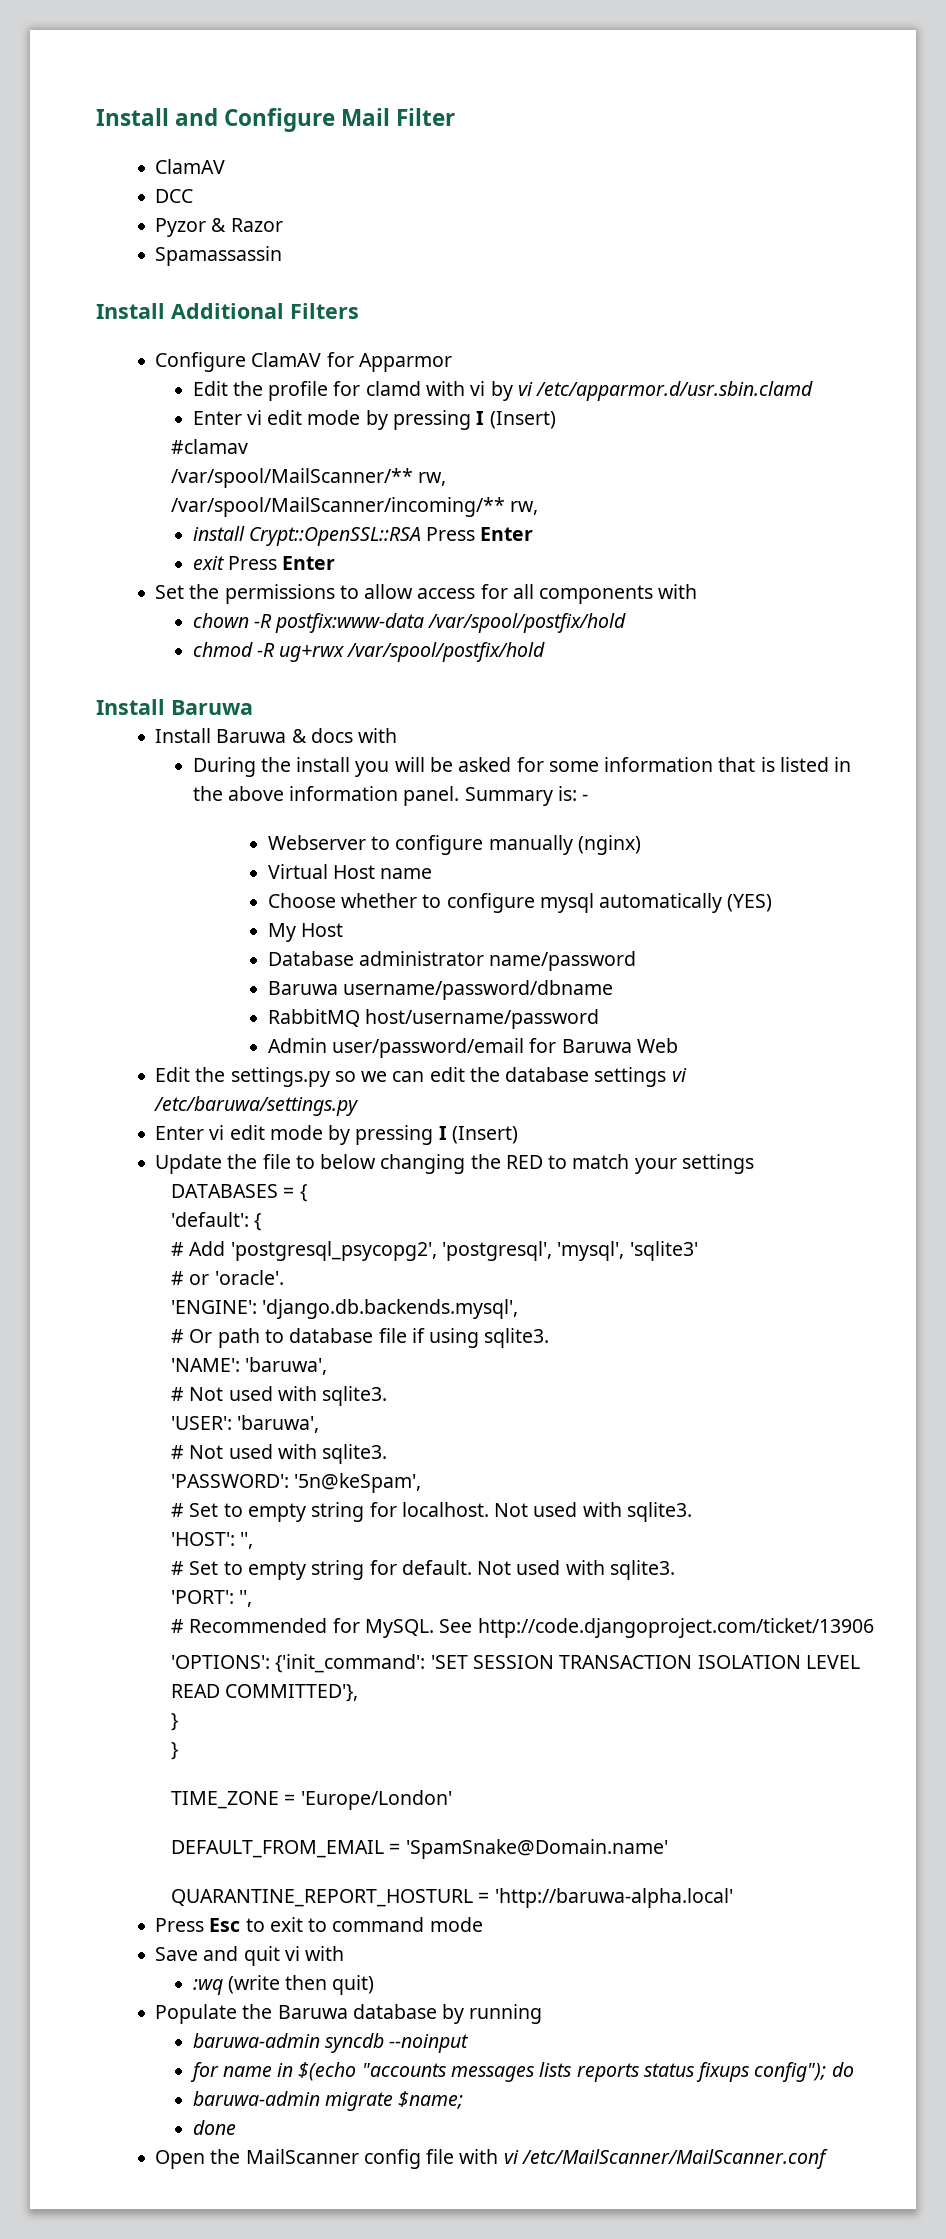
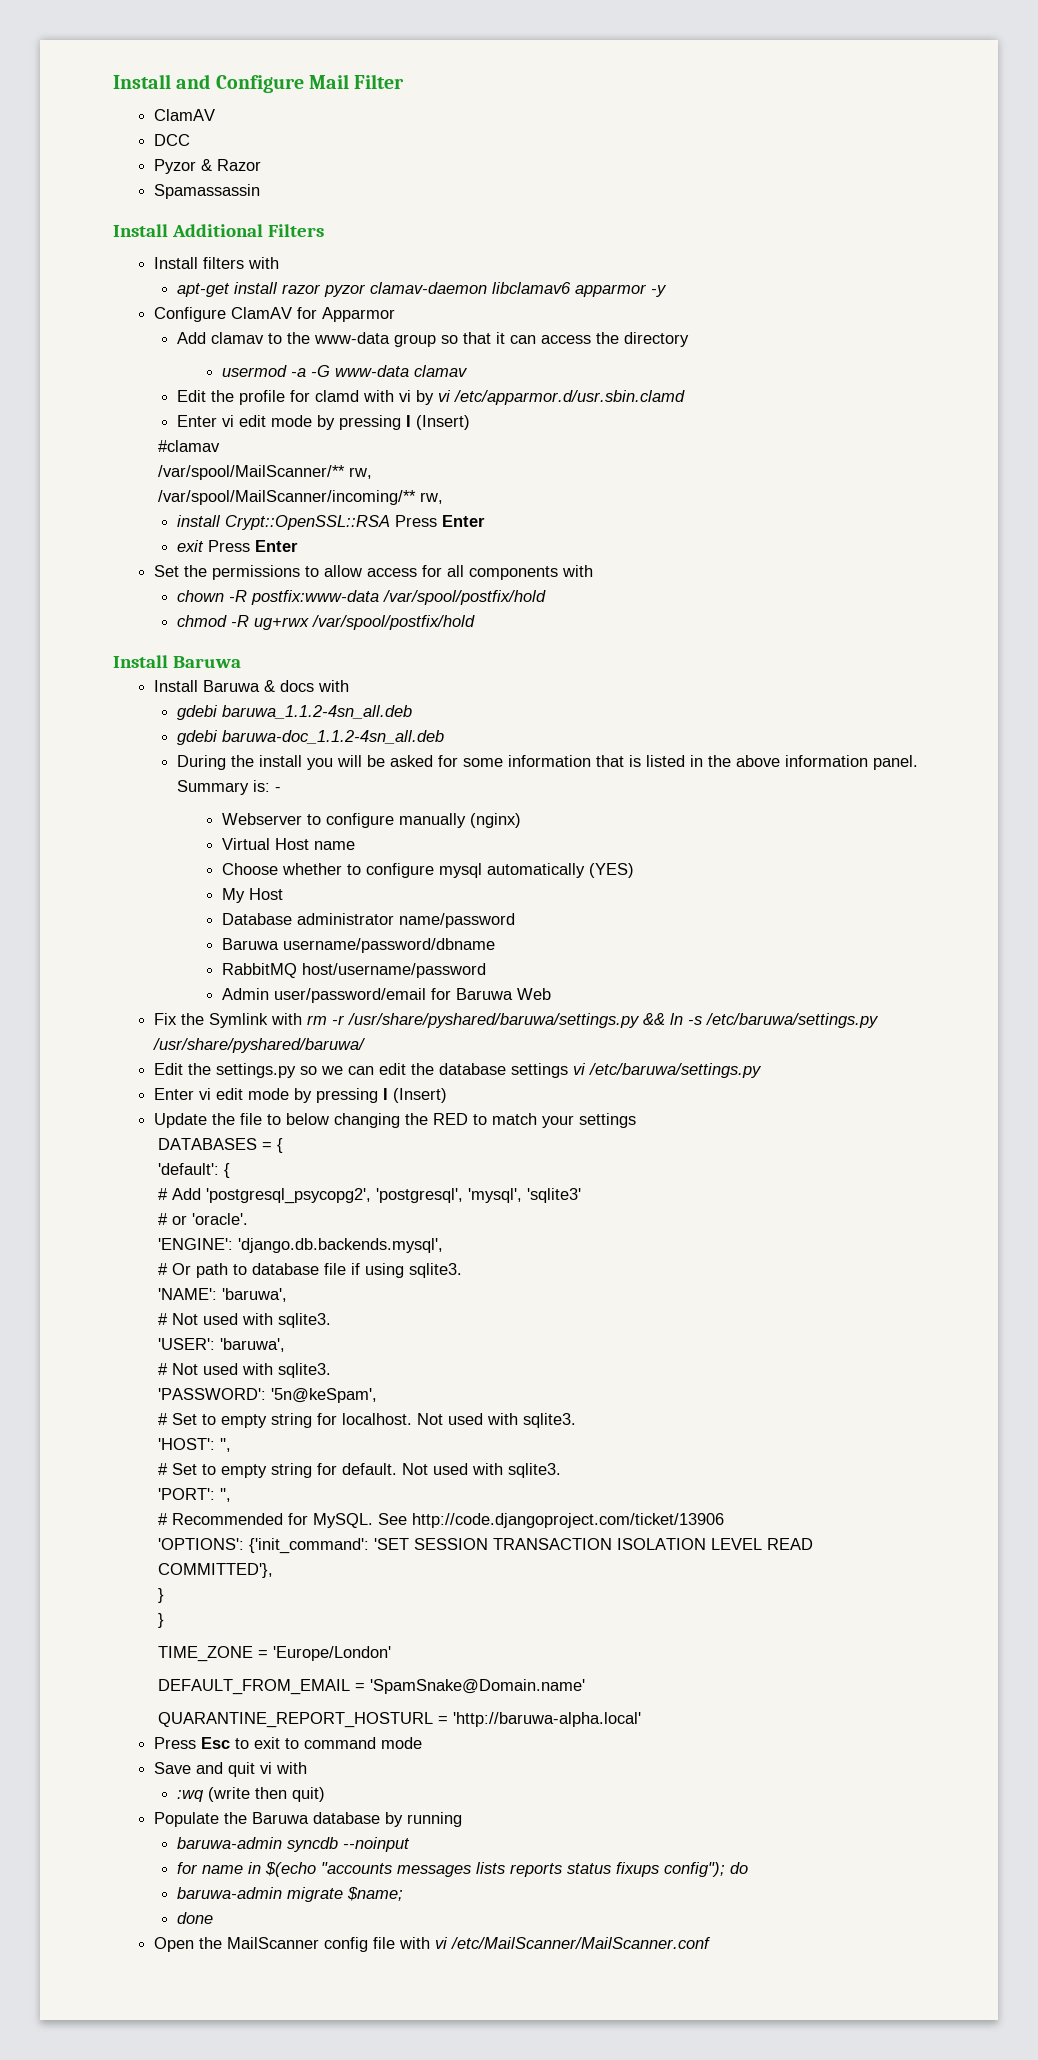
[155,352,452,372] Configure ClamAV for Apparmor -> [153,257,279,269] [176,282,667,297] [153,307,395,322] [176,332,689,347] [222,365,469,377] Install filters with // apt-get install razor pyzor clamav-daemon libclamav6 apparmor -y // Configure ClamAV for Apparmor // Add clamav to the www-data group so that it can access the directory // usermod -a -G www-data clamav
(398, 735) none -> [176,705,412,720] [176,730,444,745] // gdebi baruwa_1.1.2-4sn_all.deb // gdebi baruwa-doc_1.1.2-4sn_all.deb
(678, 1045) none -> [153,1013,879,1028] [152,1038,365,1053] // Fix the Symlink with rm -r /usr/share/pyshared/baruwa/settings.py && ln -s /etc/baruwa/settings.py /usr/share/pyshared/baruwa/

